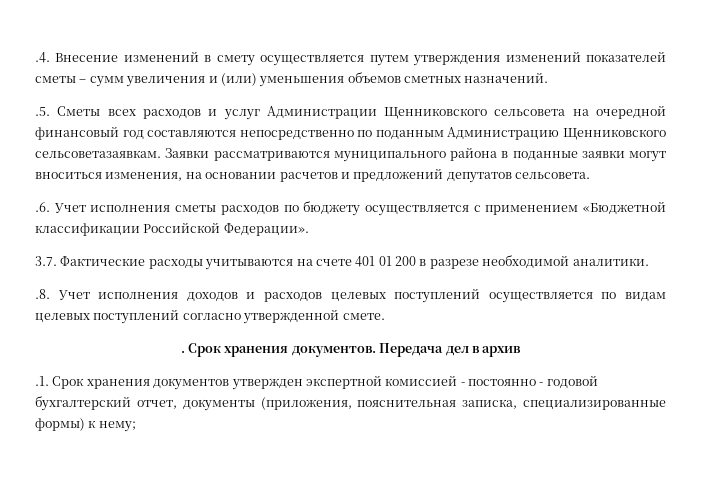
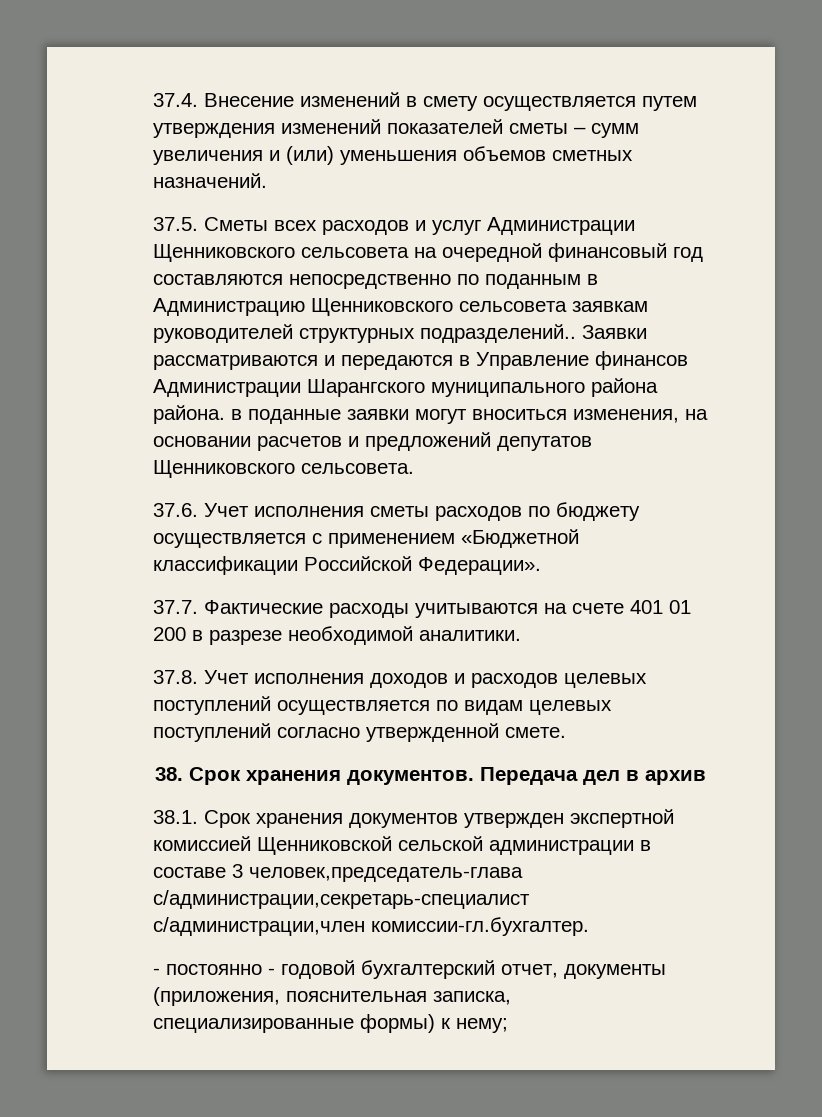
[35,52,50,63] .4. -> [153,93,198,107] 37.4.
[35,107,50,116] .5. -> [153,217,198,231] 37.5.
(444, 135) none -> [587,274,598,285] в
[35,148,330,161] сельсоветазаявкам. Заявки рассматриваются -> [459,301,648,312] [153,324,647,343] [153,351,688,370] [153,379,425,397] сельсовета заявкам руководителей структурных подразделений.. Заявки рассматриваются и передаются в Управление финансов Администрации Шарангского
(497, 154) none -> [153,405,225,424] района.
(512, 177) none -> [153,460,295,478] Щенниковского
[35,202,50,212] .6. -> [153,503,198,517] 37.6.
[35,256,57,266] 3.7. -> [153,600,198,614] 37.7.
[35,289,50,299] .8. -> [153,670,198,684] 37.8.
[180,350,185,353] . -> [155,767,183,781] 38.
[35,376,49,386] .1. -> [153,810,198,824] 38.1.
(458, 380) none -> [257,836,651,855] [153,864,523,882] [153,890,530,909] [153,917,589,936] Щенниковской сельской администрации в составе 3 человек,председатель-глава с/администрации,секретарь-специалист с/администрации,член комиссии-гл.бухгалтер. //

